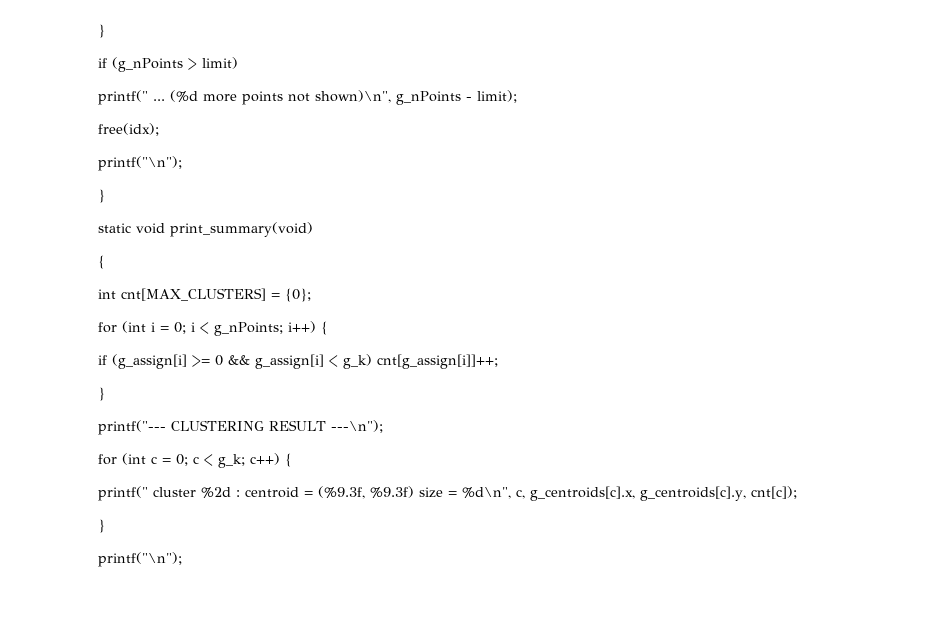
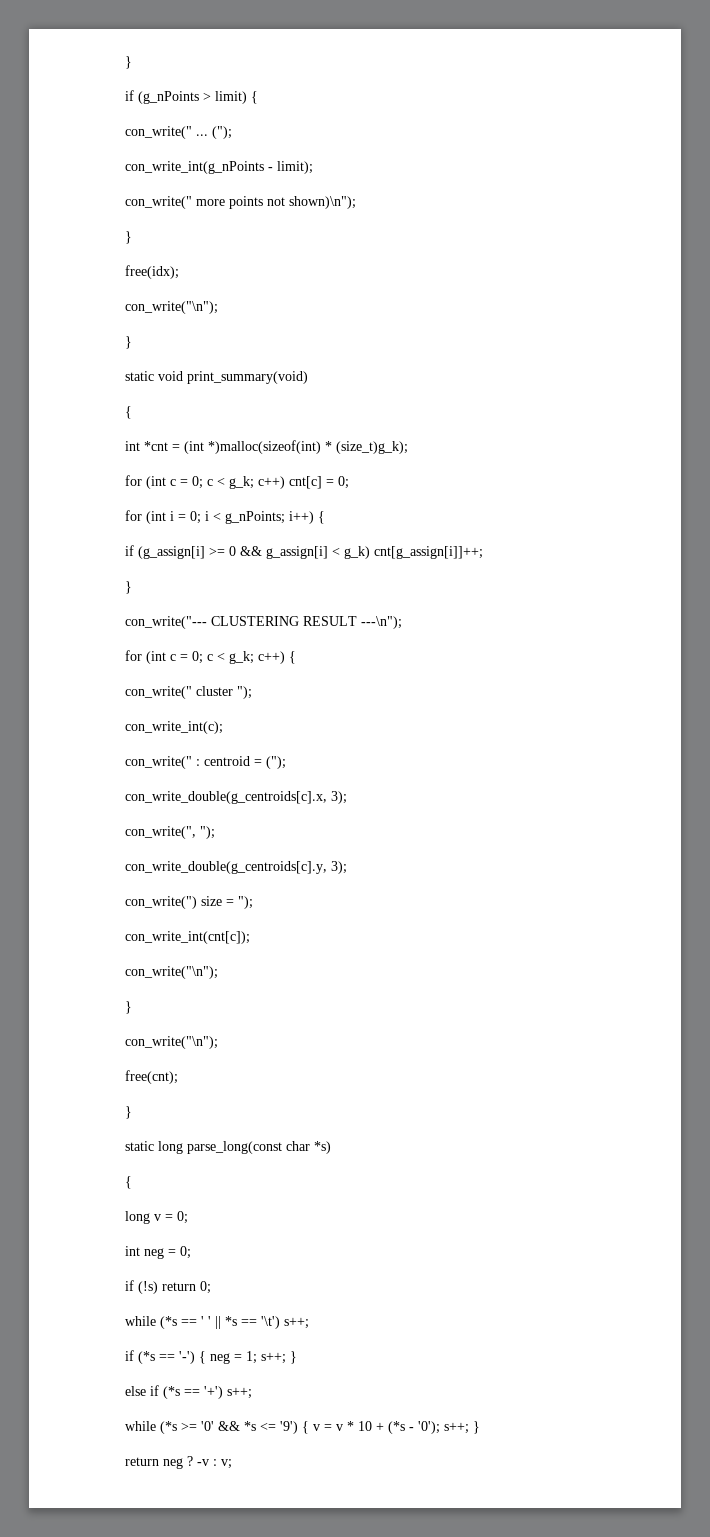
[98,90,518,105] // printf(" ... (%d more points not shown)\n", g_nPoints - limit); -> [250,91,258,104] [124,126,232,139] [124,161,313,174] [124,196,356,209] [124,231,132,244] { // con_write(" ... ("); // con_write_int(g_nPoints - limit); // con_write(" more points not shown)\n"); // }
[98,156,183,171] printf("\n"); -> [124,301,218,314] con_write("\n");
[121,288,312,302] cnt[MAX_CLUSTERS] = {0}; -> [143,440,408,454] [124,475,349,489] *cnt = (int *)malloc(sizeof(int) * (size_t)g_k); // for (int c = 0; c < g_k; c++) cnt[c] = 0;
[98,420,167,435] printf("--- -> [124,616,207,629] con_write("---
[98,486,798,501] [98,519,106,533] [98,552,183,567] printf(" cluster %2d : centroid = (%9.3f, %9.3f) size = %d\n", c, g_centroids[c].x, g_centroids[c].y, cnt[c]); // } // printf("\n"); -> [124,686,252,699] [124,721,223,734] [124,756,286,769] [124,791,347,804] [124,826,215,839] [124,861,347,874] [124,896,253,909] [124,931,250,944] [124,966,218,979] [124,1001,132,1014] [124,1036,218,1049] [124,1070,178,1084] [124,1106,132,1119] [124,1141,331,1154] [124,1176,132,1189] [124,1211,188,1224] [124,1246,191,1259] [124,1280,211,1294] [124,1316,309,1329] [124,1350,297,1364] [124,1385,252,1399] [124,1421,480,1434] [124,1456,232,1469] con_write(" cluster "); // con_write_int(c); // con_write(" : centroid = ("); // con_write_double(g_centroids[c].x, 3); // con_write(", "); // con_write_double(g_centroids[c].y, 3); // con_write(") size = "); // con_write_int(cnt[c]); // con_write("\n"); // } // con_write("\n"); // free(cnt); // } // static long parse_long(const char *s) // { // long v = 0; // int neg = 0; // if (!s) return 0; // while (*s == ' ' || *s == '\t') s++; // if (*s == '-') { neg = 1; s++; } // else if (*s == '+') s++; // while (*s >= '0' && *s <= '9') { v = v * 10 + (*s - '0'); s++; } // return neg ? -v : v;

